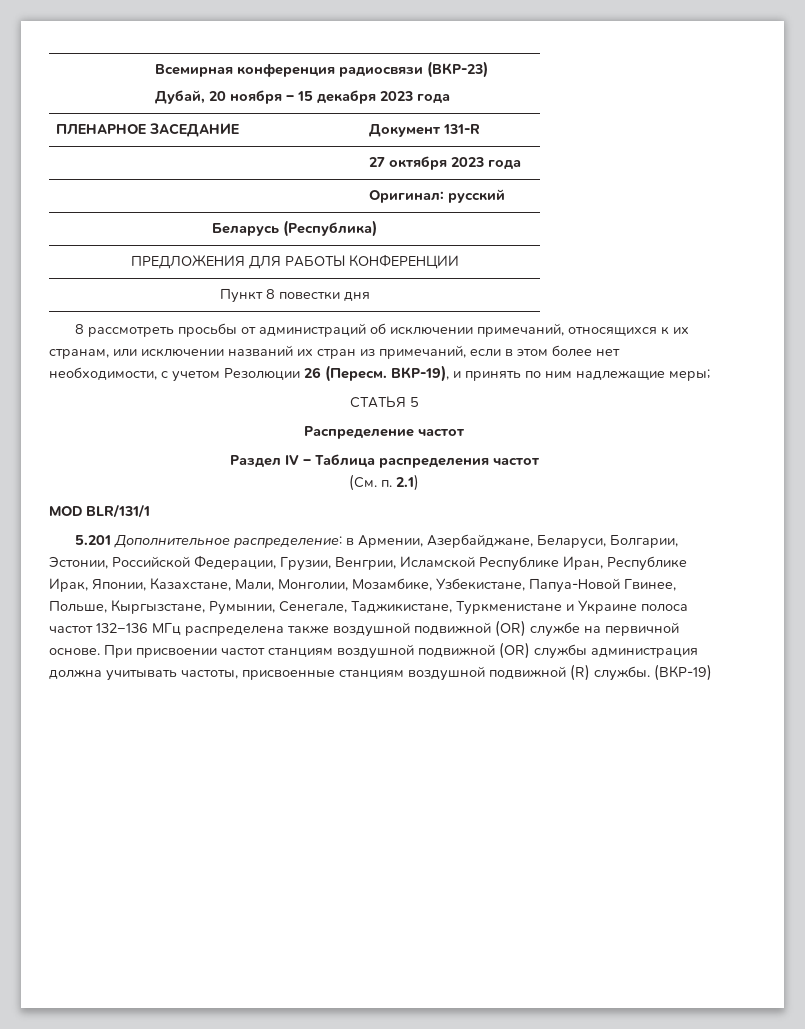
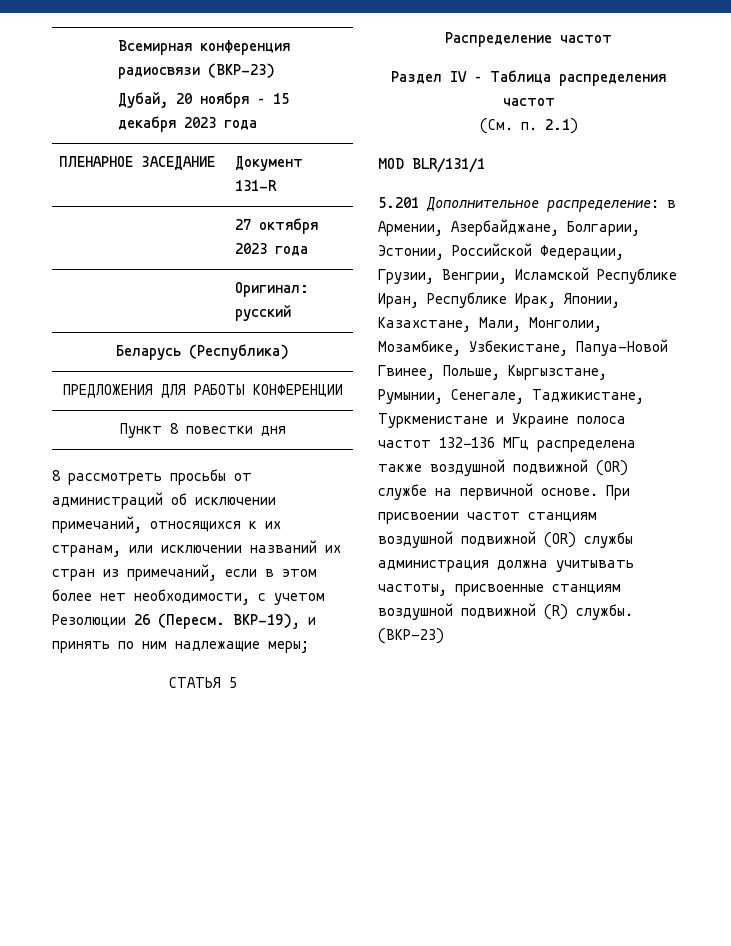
[536,535,606,549] Беларуси, -> (559, 227) none
[654,664,712,681] (ВКР-19) -> [378,628,444,644] (ВКР-23)

